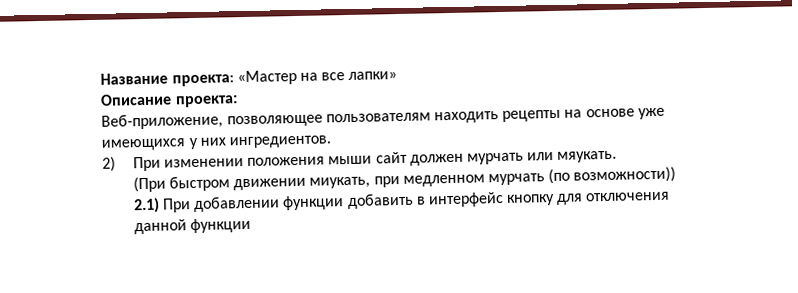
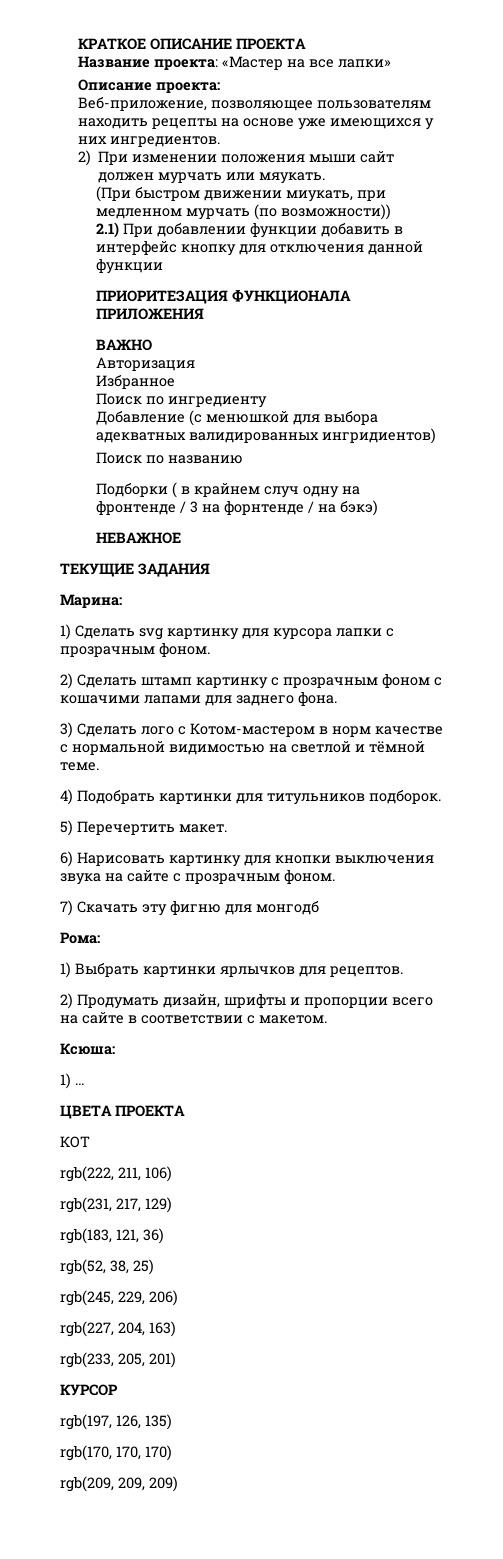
(100, 78) none -> [77,38,306,50] КРАТКОЕ ОПИСАНИЕ ПРОЕКТА //
(252, 225) none -> [95,290,351,304] [95,308,204,320] [95,339,152,351] [95,357,195,371] [95,375,175,389] [95,393,267,408] [95,410,378,426] [95,428,436,444] [95,452,243,464] [95,482,360,498] [95,500,378,516] [95,532,181,544] [60,563,210,577] [60,594,122,608] [60,624,394,640] [60,642,210,657] [60,673,442,689] [60,691,337,706] [60,722,443,738] [60,741,425,755] [60,762,99,771] [60,789,441,805] [60,820,227,836] [60,851,434,867] [60,869,335,885] [60,900,319,916] [60,932,100,944] [60,962,403,978] [60,993,433,1009] [60,1012,327,1024] [60,1043,115,1055] [60,1073,85,1089] [60,1105,185,1119] [60,1136,90,1148] [60,1166,172,1182] [60,1197,172,1213] [60,1228,164,1244] [60,1259,154,1275] [60,1290,178,1306] [60,1321,176,1337] [60,1352,176,1368] [60,1384,118,1396] [60,1414,172,1430] [60,1445,172,1461] [60,1476,178,1492] // ПРИОРИТЕЗАЦИЯ ФУНКЦИОНАЛА ПРИЛОЖЕНИЯ // ВАЖНО // Авторизация // Избранное // Поиск по ингредиенту // Добавление (с менюшкой для выбора адекватных валидированных ингридиентов) // Поиск по названию // Подборки ( в крайнем случ одну на фронтенде / 3 на форнтенде / на бэкэ) // НЕВАЖНОЕ // ТЕКУЩИЕ ЗАДАНИЯ // Марина: // 1) Сделать svg картинку для курсора лапки с прозрачным фоном. // 2) Сделать штамп картинку с прозрачным фоном с кошачими лапами для заднего фона. // 3) Сделать лого с Котом-мастером в норм качестве с нормальной видимостью на светлой и тёмной теме. // 4) Подобрать картинки для титульников подборок. // 5) Перечертить макет. // 6) Нарисовать картинку для кнопки выключения звука на сайте с прозрачным фоном. // 7) Скачать эту фигню для монгодб // Рома: // 1) Выбрать картинки ярлычков для рецептов. // 2) Продумать дизайн, шрифты и пропорции всего на сайте в соответствии с макетом. // Ксюша: // 1) … // ЦВЕТА ПРОЕКТА // КОТ // rgb(222, 211, 106) // rgb(231, 217, 129) // rgb(183, 121, 36) // rgb(52, 38, 25) // rgb(245, 229, 206) // rgb(227, 204, 163) // rgb(233, 205, 201) // КУРСОР // rgb(197, 126, 135) // rgb(170, 170, 170) // rgb(209, 209, 209)

